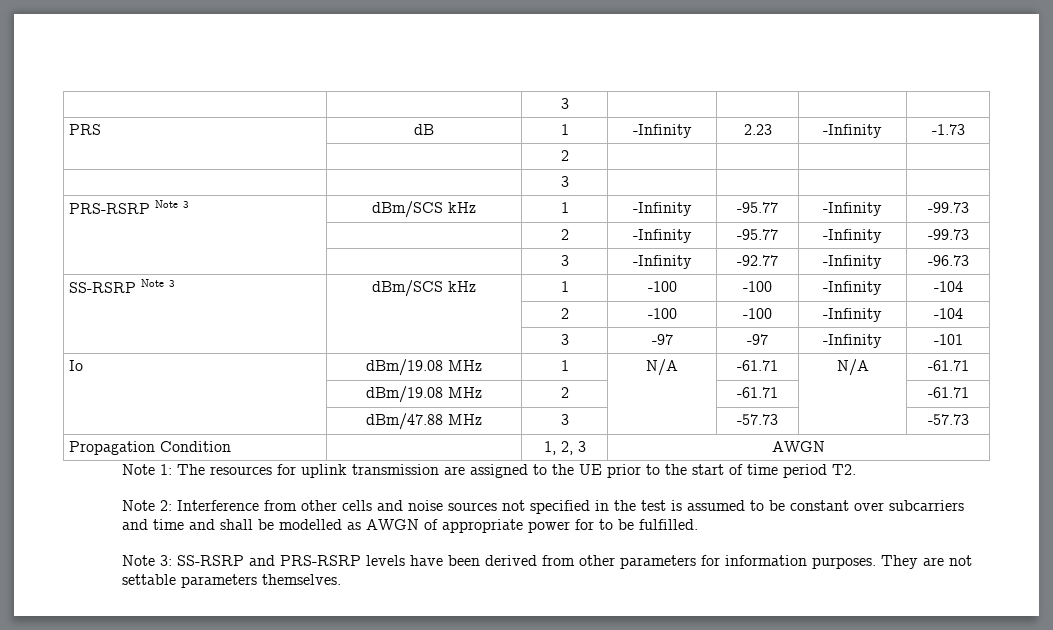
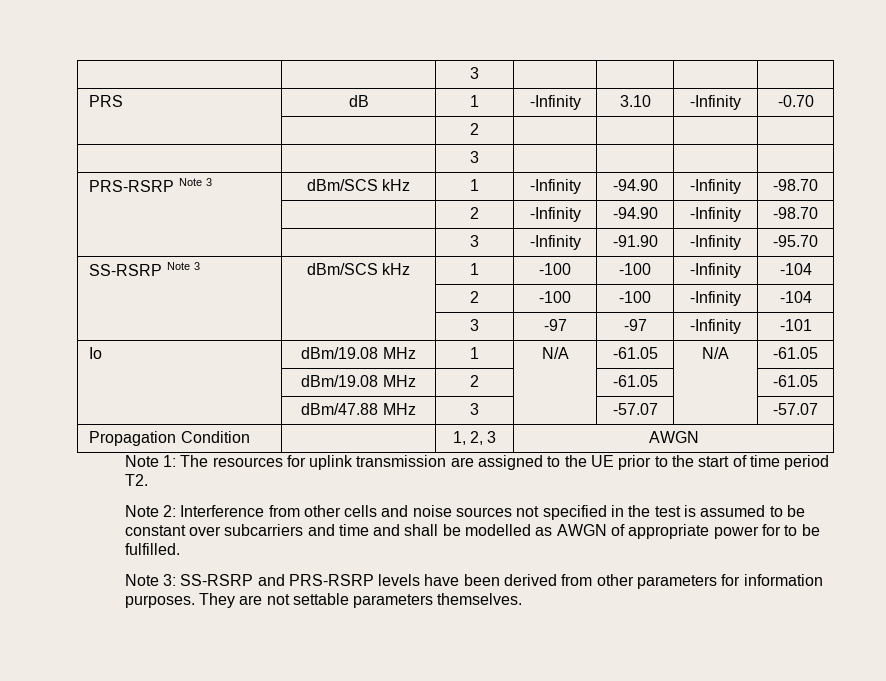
[743,124,772,135] [823,124,882,138] [931,124,965,135] 2.23 | -Infinity | -1.73 -> [619,95,651,107] [690,95,741,110] [777,95,814,107] 3.10 | -Infinity | -0.70
[737,202,778,213] [823,202,882,216] [927,202,969,213] -95.77 | -Infinity | -99.73 -> [612,179,658,191] [690,179,741,194] [773,179,818,191] -94.90 | -Infinity | -98.70
[737,229,778,240] [823,229,882,243] [927,229,969,240] -95.77 | -Infinity | -99.73 -> [612,207,658,219] [690,207,741,222] [773,207,818,219] -94.90 | -Infinity | -98.70
[737,255,778,266] [823,255,882,269] [927,255,969,266] -92.77 | -Infinity | -96.73 -> [612,235,658,247] [690,235,741,250] [773,235,818,247] -91.90 | -Infinity | -95.70
[737,360,778,371] [836,359,869,376] [927,360,969,371] -61.71 | N/A | -61.71 -> [612,347,658,359] [702,347,729,359] [773,347,818,359] -61.05 | N/A | -61.05
[737,387,778,398] [927,387,969,398] -61.71 | | -61.71 -> [612,375,658,387] [773,375,818,387] -61.05 | | -61.05
[737,414,778,425] [927,414,969,425] -57.73 | | -57.73 -> [612,403,658,415] [773,403,818,415] -57.07 | | -57.07

